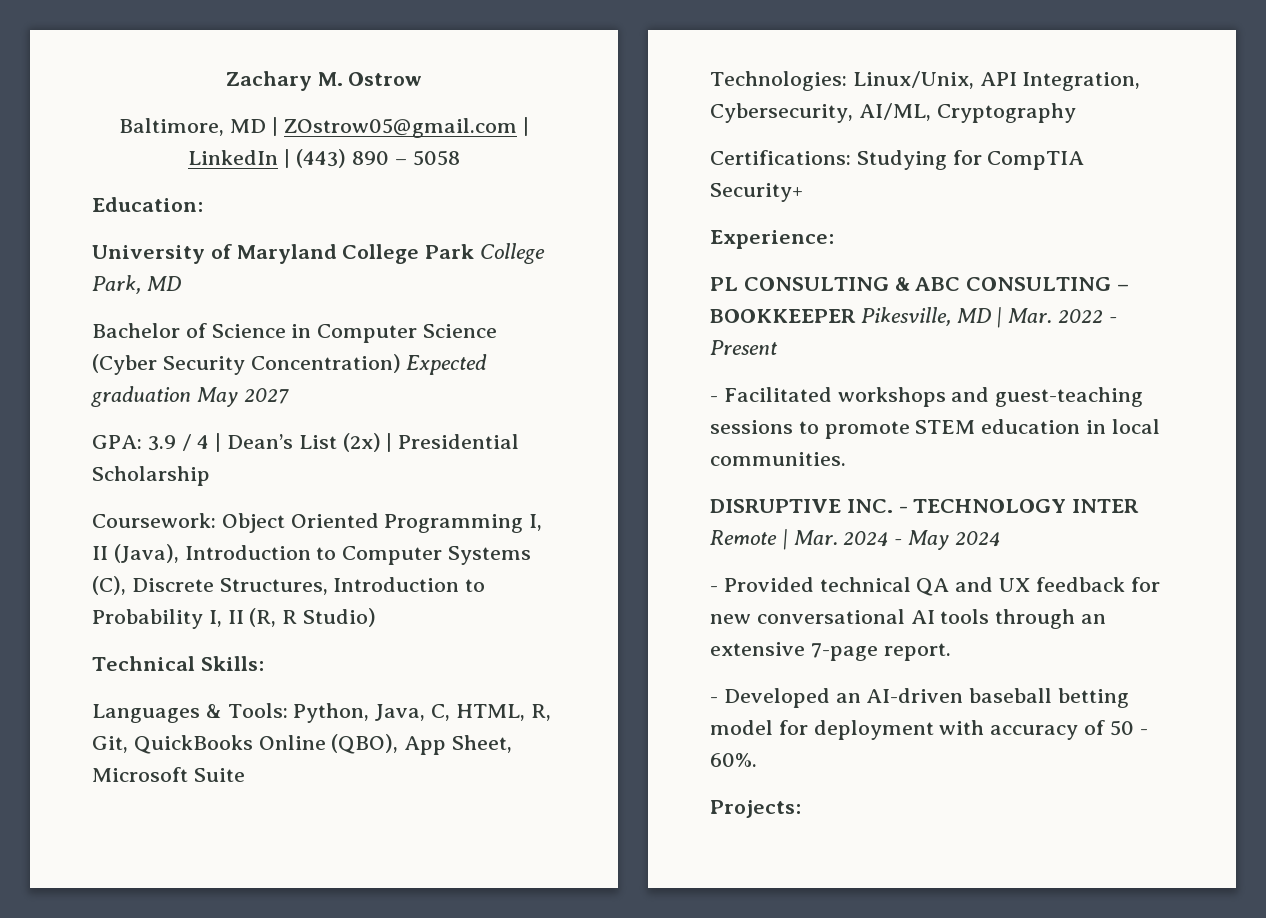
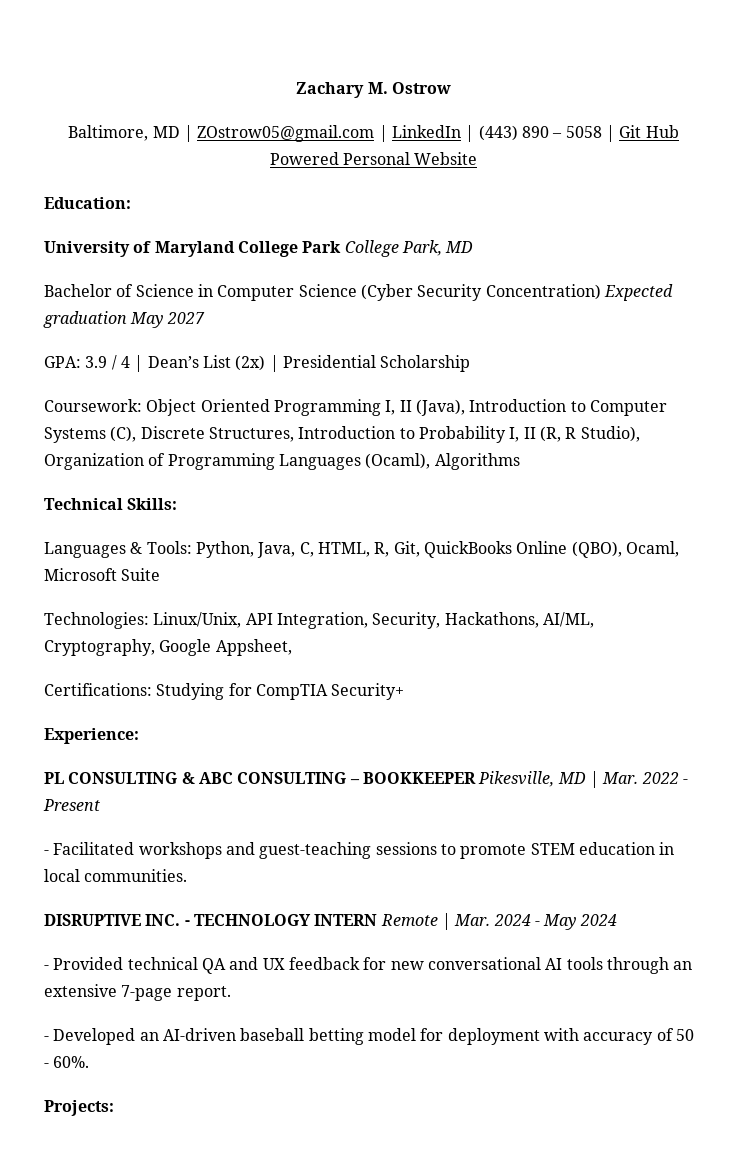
(460, 158) none -> [605,125,679,142] [269,152,478,165] | Git Hub Powered Personal Website
[303,608,377,627] Studio) -> [580,426,640,442] [44,453,520,470] Studio), Organization of Programming Languages (Ocaml), Algorithms
[404,735,513,755] App Sheet, -> [625,541,679,557] Ocaml,
[710,103,1076,123] Cybersecurity, AI/ML, Cryptography -> [372,612,594,629] [44,639,292,656] Security, Hackathons, AI/ML, Cryptography, Google Appsheet,
[1072,499,1140,513] INTER -> [314,914,378,926] INTERN

